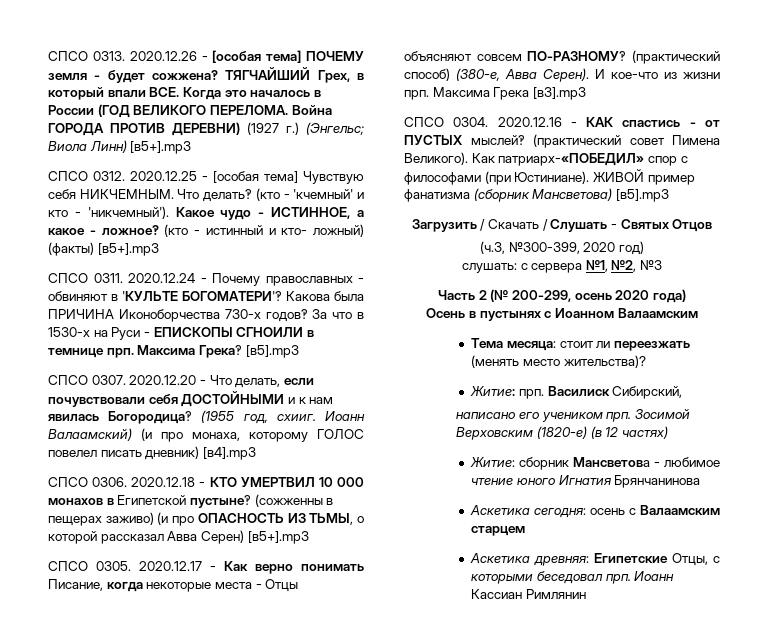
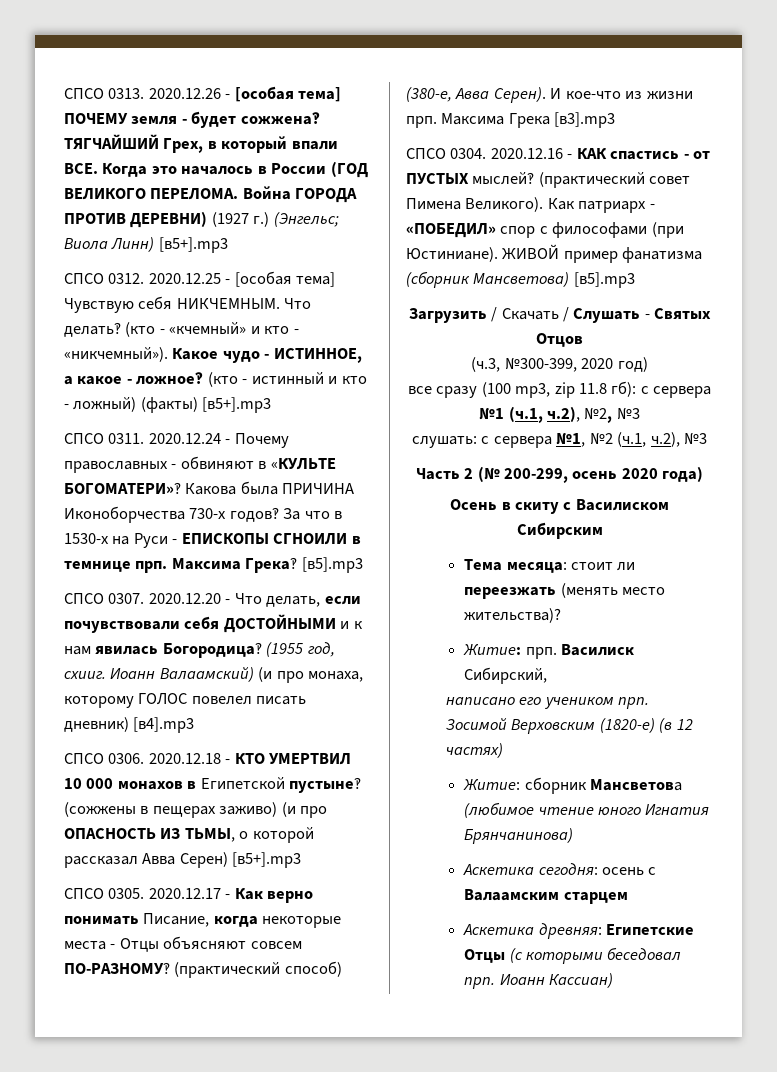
[293,189,365,199] [48,206,169,219] 'кчемный' и кто - 'никчемный'). -> [169,322,299,334] [64,347,168,362] «кчемный» и кто - «никчемный»).
[281,228,308,235] кто- -> [341,376,367,384] [64,404,69,409] кто -
[122,291,282,301] 'КУЛЬТЕ БОГОМАТЕРИ'‽ -> [270,458,336,470] [64,482,181,494] «КУЛЬТЕ БОГОМАТЕРИ»‽
[254,494,323,507] (сожженны -> [64,802,136,817] (сожжены
[498,153,645,166] патриарх-«ПОБЕДИЛ» -> [578,201,655,213] [406,223,496,238] патриарх - «ПОБЕДИЛ»
(644, 248) none -> [407,381,712,398] [479,406,640,423] // все сразу (100 mp3, zip 11.8 гб): с сервера №1 (ч.1, ч.2), №2, №3
[611,260,637,272] №2, -> [589,432,680,447] №2 (ч.1, ч.2),
[479,308,698,321] пустынях с Иоанном Валаамским -> [515,499,669,514] [516,522,603,539] скиту с Василиском Сибирским
[654,457,720,467] - любимое -> [464,802,535,818] (любимое
[614,475,701,488] Брянчанинова -> [464,828,574,844] Брянчанинова)
[672,553,720,566] Отцы, с -> [464,948,523,963] Отцы (с
[471,589,586,599] Кассиан Римлянин -> [548,973,613,988] Кассиан)

